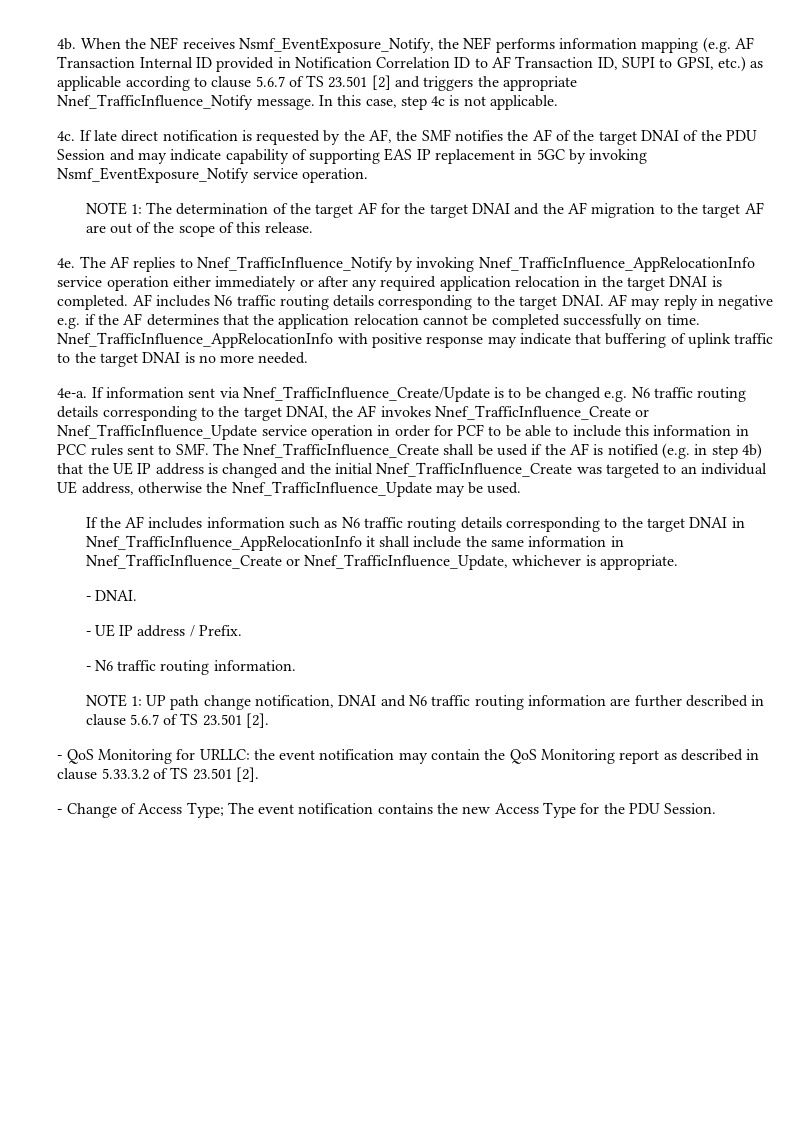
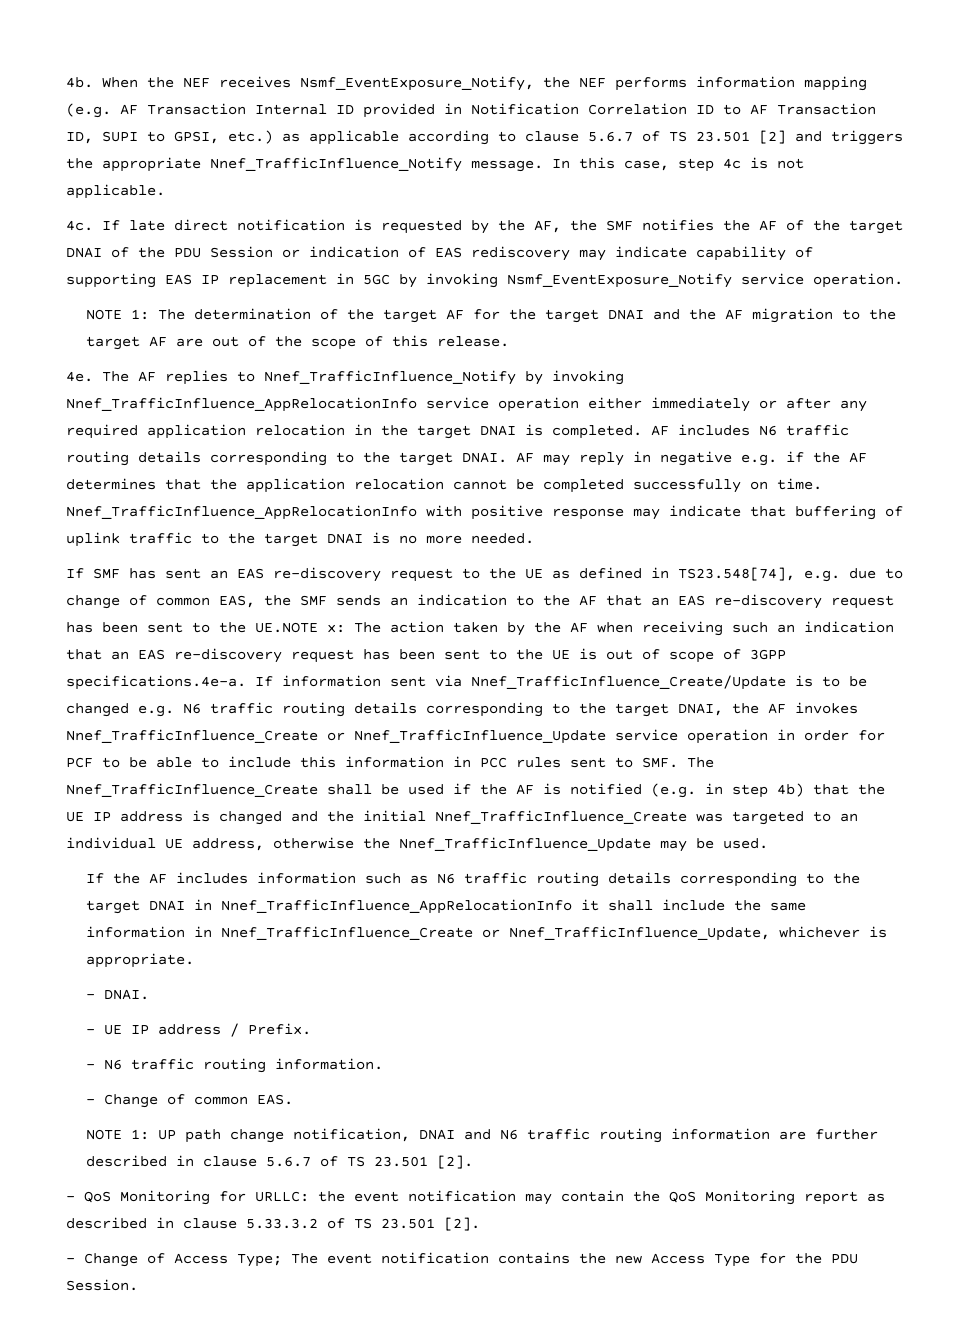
[109,149,135,161] and -> [282,246,571,261] or indication of EAS rediscovery
[57,388,88,398] 4e-a. -> [66,567,904,582] [66,594,895,609] [66,621,895,636] [66,648,787,663] [66,675,247,690] If SMF has sent an EAS re-discovery request to the UE as defined in TS23.548[74], e.g. due to change of common EAS, the SMF sends an indication to the AF that an EAS re-discovery request has been sent to the UE.NOTE x: The action taken by the AF when receiving such an indication that an EAS re-discovery request has been sent to the UE is out of scope of 3GPP specifications.4e-a.
(296, 665) none -> [86,1094,294,1108] // - Change of common EAS.

